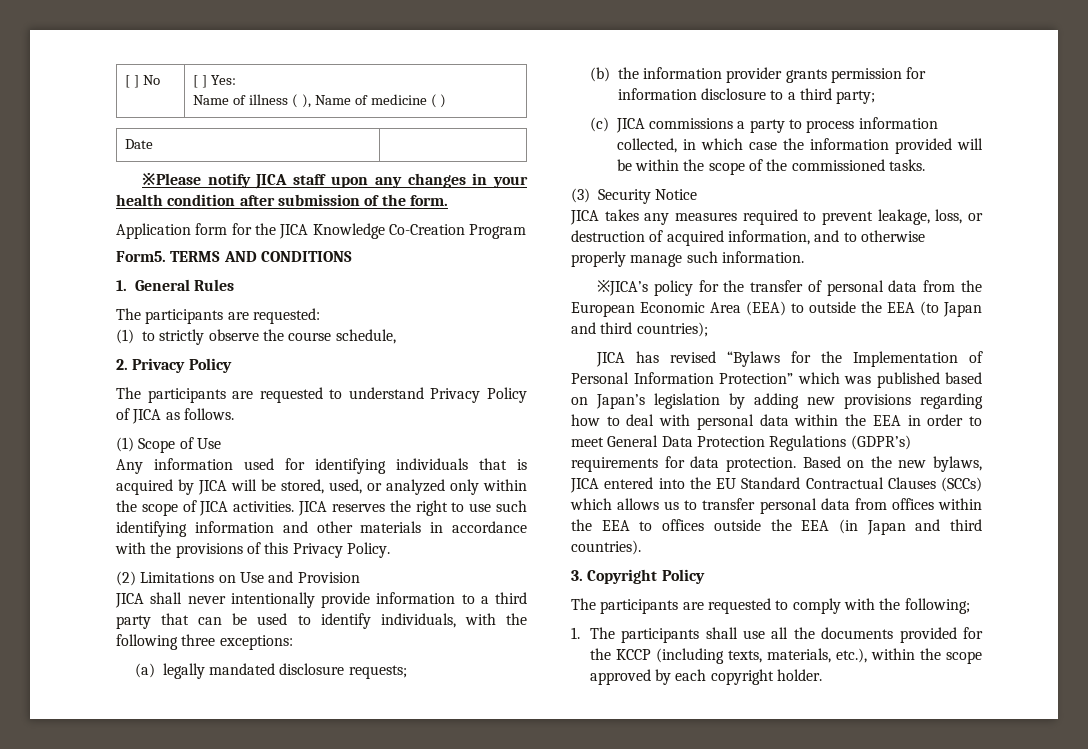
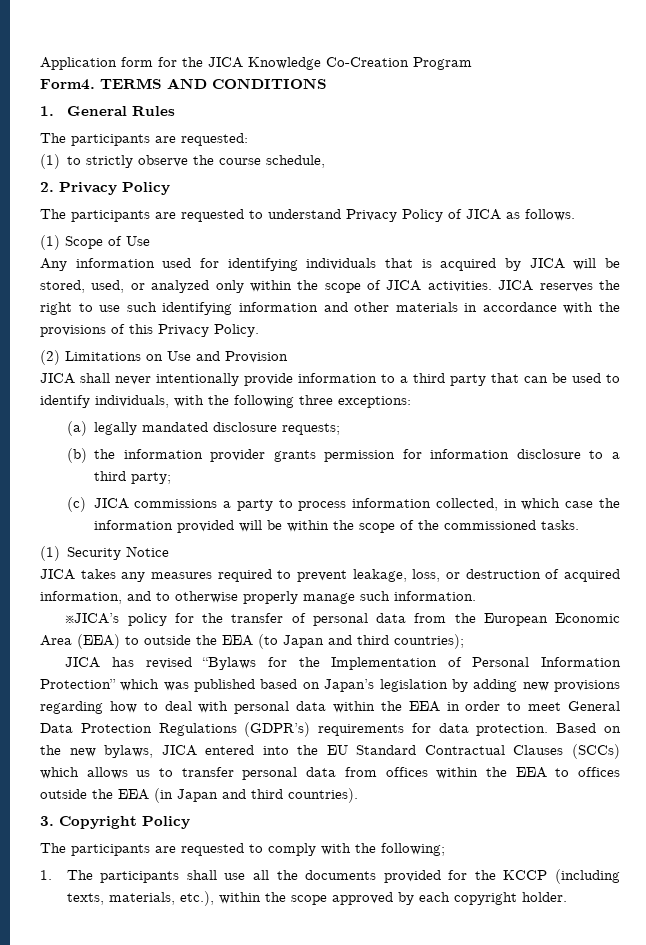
[125,75,161,88] [193,75,237,88] [193,94,447,108] [125,139,154,149] [141,173,528,189] [116,194,448,206] [ ] No | [ ] Yes: // Name of illness ( ), Name of medicine ( ) // Date | // ※Please notify JICA staff upon any changes in your health condition after submission of the form. // -> (40, 63) none
[116,251,166,262] Form5. -> [40,79,95,90] Form4.
[571,188,590,203] (3) -> [40,546,60,561] (1)

